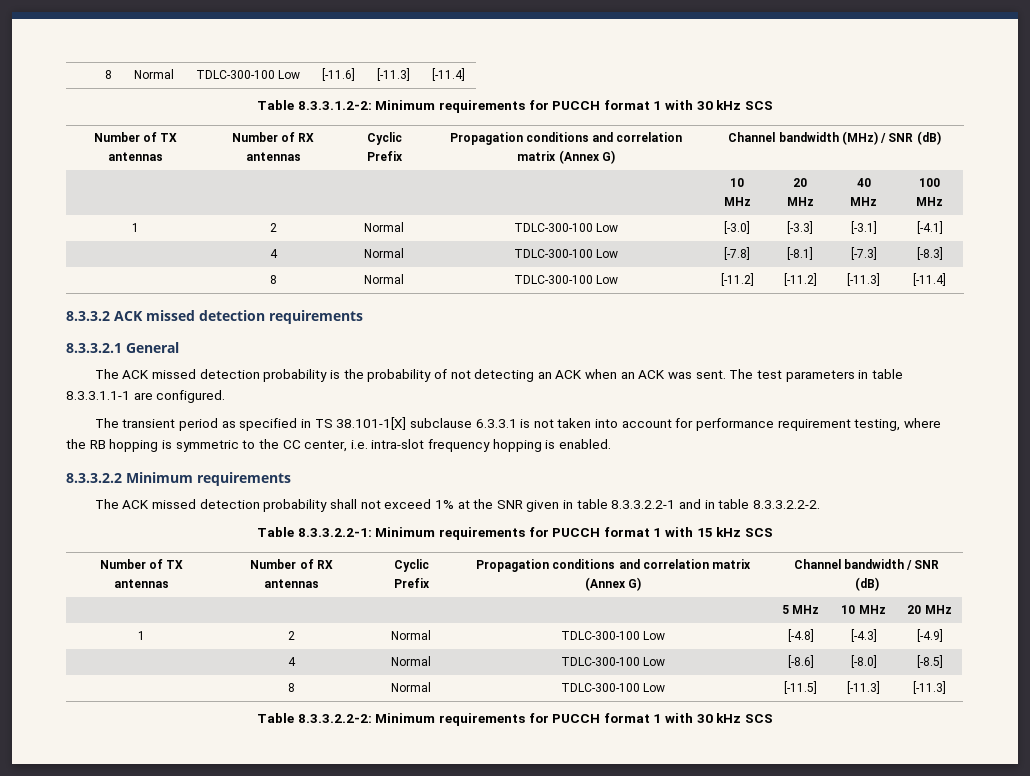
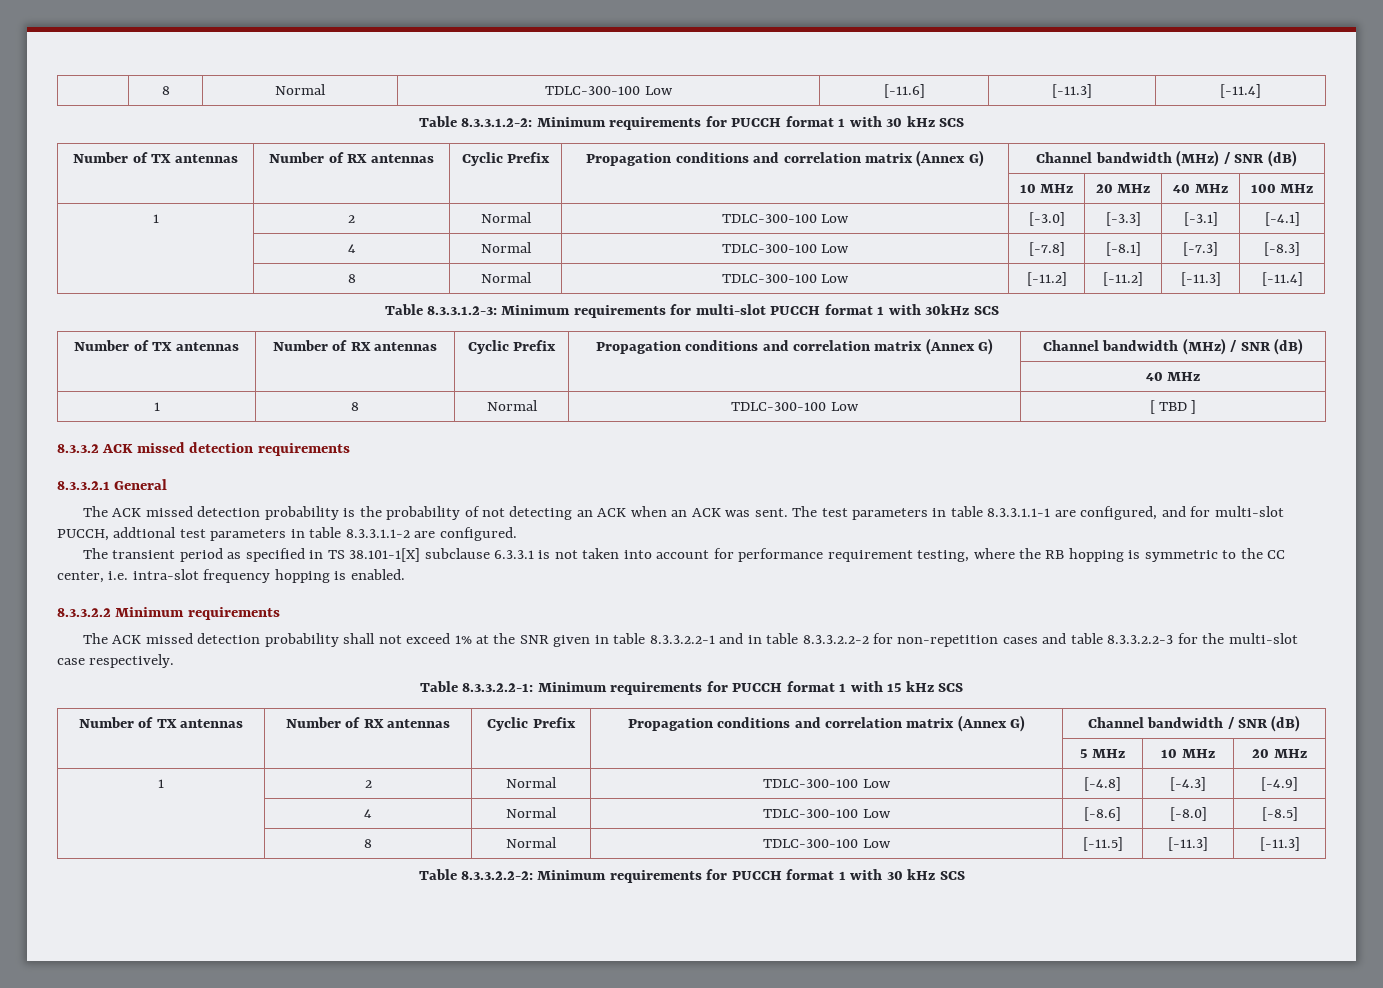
(946, 279) none -> [384,304,999,318] [74,340,239,351] [272,340,438,351] [467,340,557,354] [595,338,994,355] [1042,338,1304,355] [1145,372,1201,381] [153,402,160,411] [351,402,359,411] [486,400,538,411] [731,402,859,411] [1149,400,1197,414] // Table 8.3.3.1.2-3: Minimum requirements for multi-slot PUCCH format 1 with 30kHz SCS // Number of TX antennas | Number of RX antennas | Cyclic Prefix | Propagation conditions and correlation matrix (Annex G) | Channel bandwidth (MHz) / SNR (dB) // | | | | 40 MHz // 1 | 8 | Normal | TDLC-300-100 Low | [ TBD ]
(153, 396) none -> [1080,506,1284,520] [57,527,436,541] configured, and for multi-slot PUCCH, addtional test parameters in table 8.3.3.1.1-2 are
[752,500,820,509] 8.3.3.2.2-2. -> [802,633,1298,647] [57,654,175,668] 8.3.3.2.2-2 for non-repetition cases and table 8.3.3.2.2-3 for the multi-slot case respectively.

